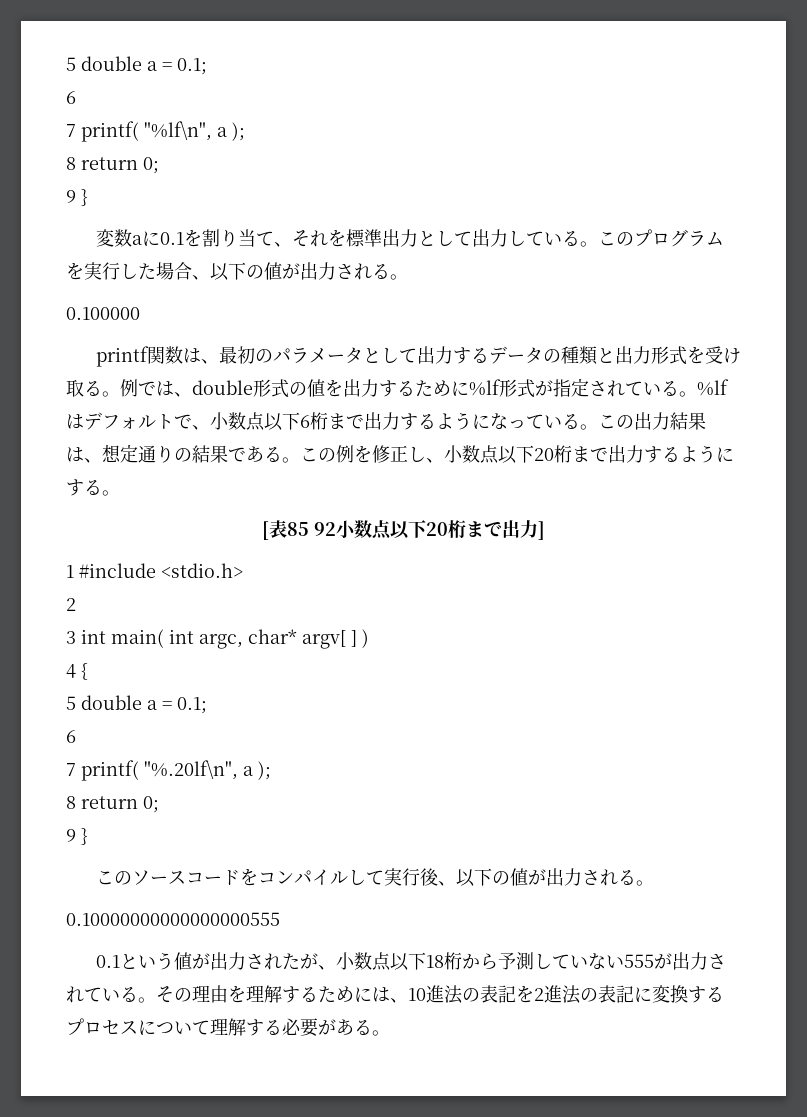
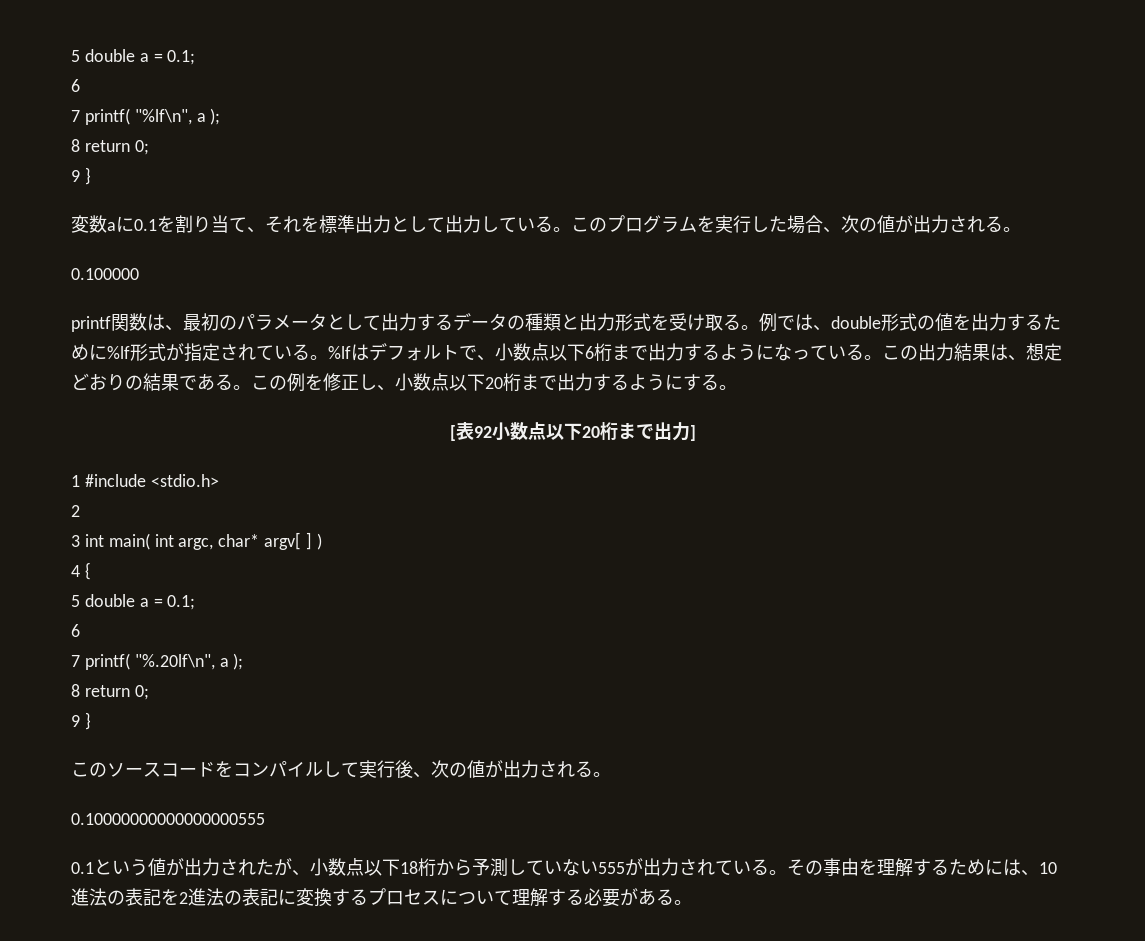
[210,262,246,281] 以下 -> [841,215,859,233] 次
[138,445,156,463] 通 -> [71,373,107,390] どお
[287,522,309,536] 85 -> (474, 431) none
[455,868,492,887] 以下 -> [431,760,449,778] 次
[192,985,210,1002] 理 -> [823,858,841,876] 事

